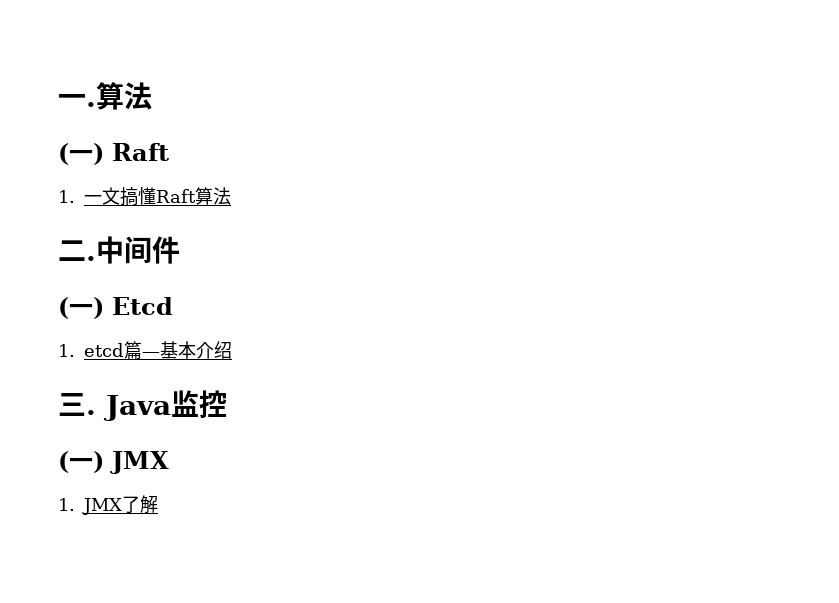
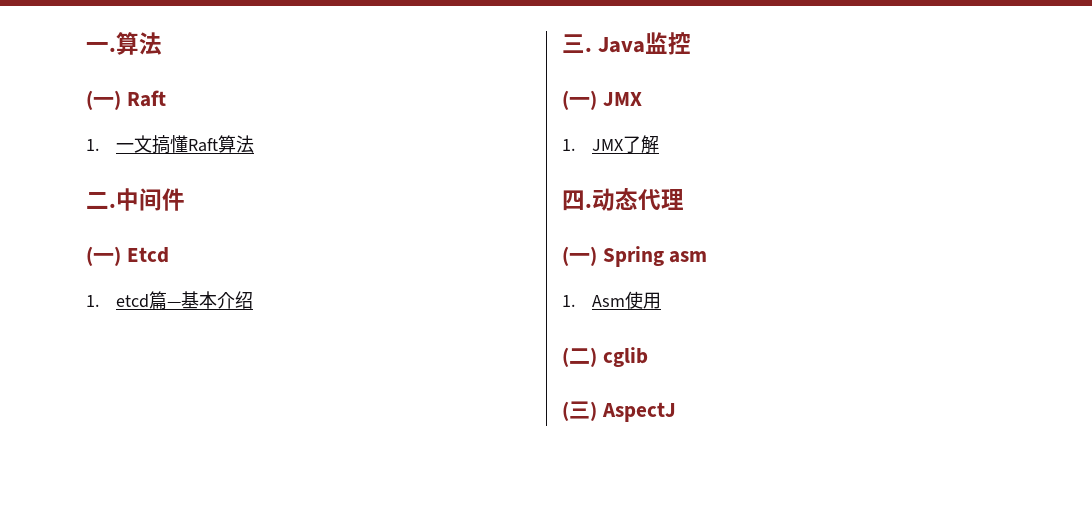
(158, 504) none -> [562,188,684,211] [562,246,708,267] [562,291,662,309] [562,347,648,367] [562,401,676,422] // 四.动态代理 // (一) Spring asm // 1. Asm使用 // (二) cglib // (三) AspectJ

